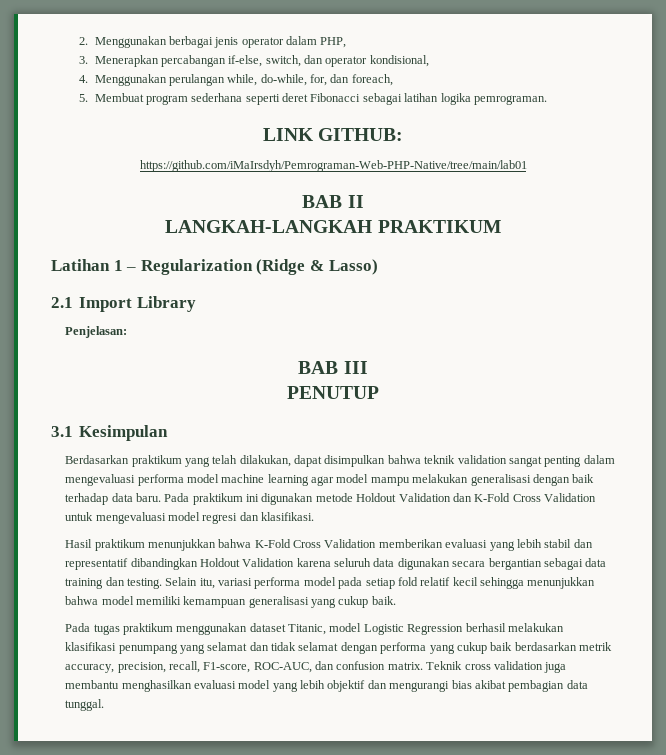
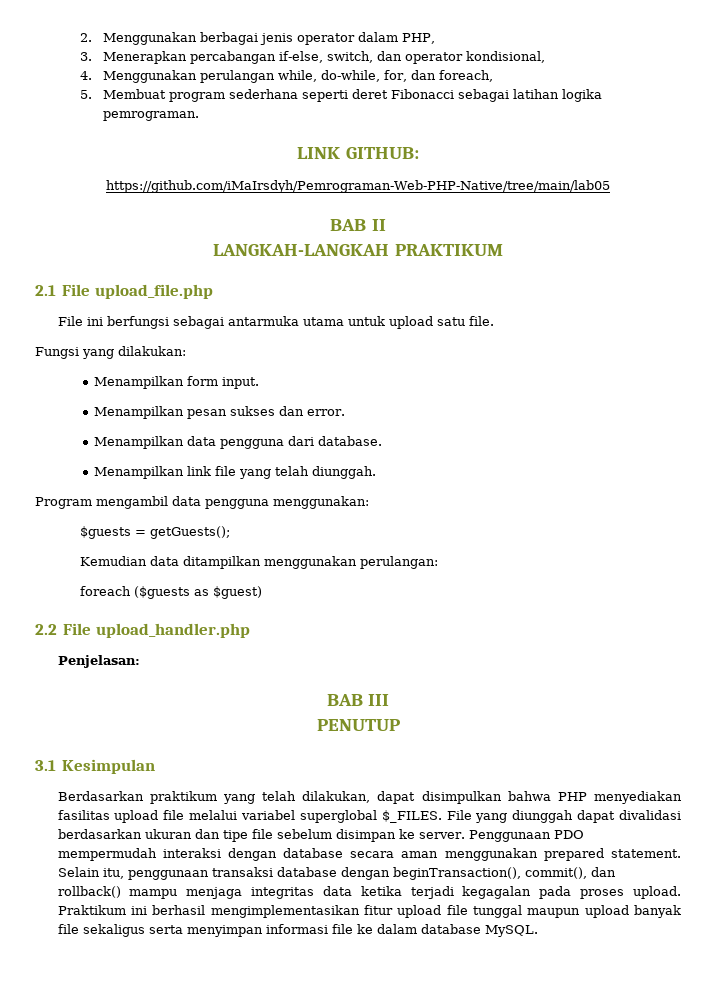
[139,160,527,172] https://github.com/iMaIrsdyh/Pemrograman-Web-PHP-Native/tree/main/lab01 -> [106,180,611,193] https://github.com/iMaIrsdyh/Pemrograman-Web-PHP-Native/tree/main/lab05
[51,259,378,275] [51,296,196,312] Latihan 1 – Regularization (Ridge & Lasso) // 2.1 Import Library -> [35,284,213,299] [57,316,494,329] [35,346,186,359] [93,376,259,389] [93,406,345,419] [93,436,382,449] [93,466,376,479] [35,496,369,509] [80,526,231,539] [80,556,439,569] [80,586,263,599] [35,623,250,638] 2.1 File upload_file.php // File ini berfungsi sebagai antarmuka utama untuk upload satu file. // Fungsi yang dilakukan: // Menampilkan form input. // Menampilkan pesan sukses dan error. // Menampilkan data pengguna dari database. // Menampilkan link file yang telah diunggah. // Program mengambil data pengguna menggunakan: // $guests = getGuests(); // Kemudian data ditampilkan menggunakan perulangan: // foreach ($guests as $guest) // 2.2 File upload_handler.php
[424,455,615,467] [65,474,595,486] [65,493,597,505] [65,512,315,524] [65,539,593,551] [65,558,607,570] [65,577,596,589] [65,596,396,608] [65,623,564,635] [65,642,613,654] [65,661,567,673] [65,680,588,692] [65,699,105,711] teknik validation sangat penting dalam mengevaluasi performa model machine learning agar model mampu melakukan generalisasi dengan baik terhadap data baru. Pada praktikum ini digunakan metode Holdout Validation dan K-Fold Cross Validation untuk mengevaluasi model regresi dan klasifikasi. // Hasil praktikum menunjukkan bahwa K-Fold Cross Validation memberikan evaluasi yang lebih stabil dan representatif dibandingkan Holdout Validation karena seluruh data digunakan secara bergantian sebagai data training dan testing. Selain itu, variasi performa model pada setiap fold relatif kecil sehingga menunjukkan bahwa model memiliki kemampuan generalisasi yang cukup baik. // Pada tugas praktikum menggunakan dataset Titanic, model Logistic Regression berhasil melakukan klasifikasi penumpang yang selamat dan tidak selamat dengan performa yang cukup baik berdasarkan metrik accuracy, precision, recall, F1-score, ROC-AUC, dan confusion matrix. Teknik cross validation juga membantu menghasilkan evaluasi model yang lebih objektif dan mengurangi bias akibat pembagian data tunggal. -> [557,791,682,804] [57,810,681,823] [57,829,584,842] [57,848,681,861] [57,867,616,880] [57,886,681,899] [57,905,681,918] [57,924,538,937] PHP menyediakan fasilitas upload file melalui variabel superglobal $_FILES. File yang diunggah dapat divalidasi berdasarkan ukuran dan tipe file sebelum disimpan ke server. Penggunaan PDO mempermudah interaksi dengan database secara aman menggunakan prepared statement. Selain itu, penggunaan transaksi database dengan beginTransaction(), commit(), dan rollback() mampu menjaga integritas data ketika terjadi kegagalan pada proses upload. Praktikum ini berhasil mengimplementasikan fitur upload file tunggal maupun upload banyak file sekaligus serta menyimpan informasi file ke dalam database MySQL.

